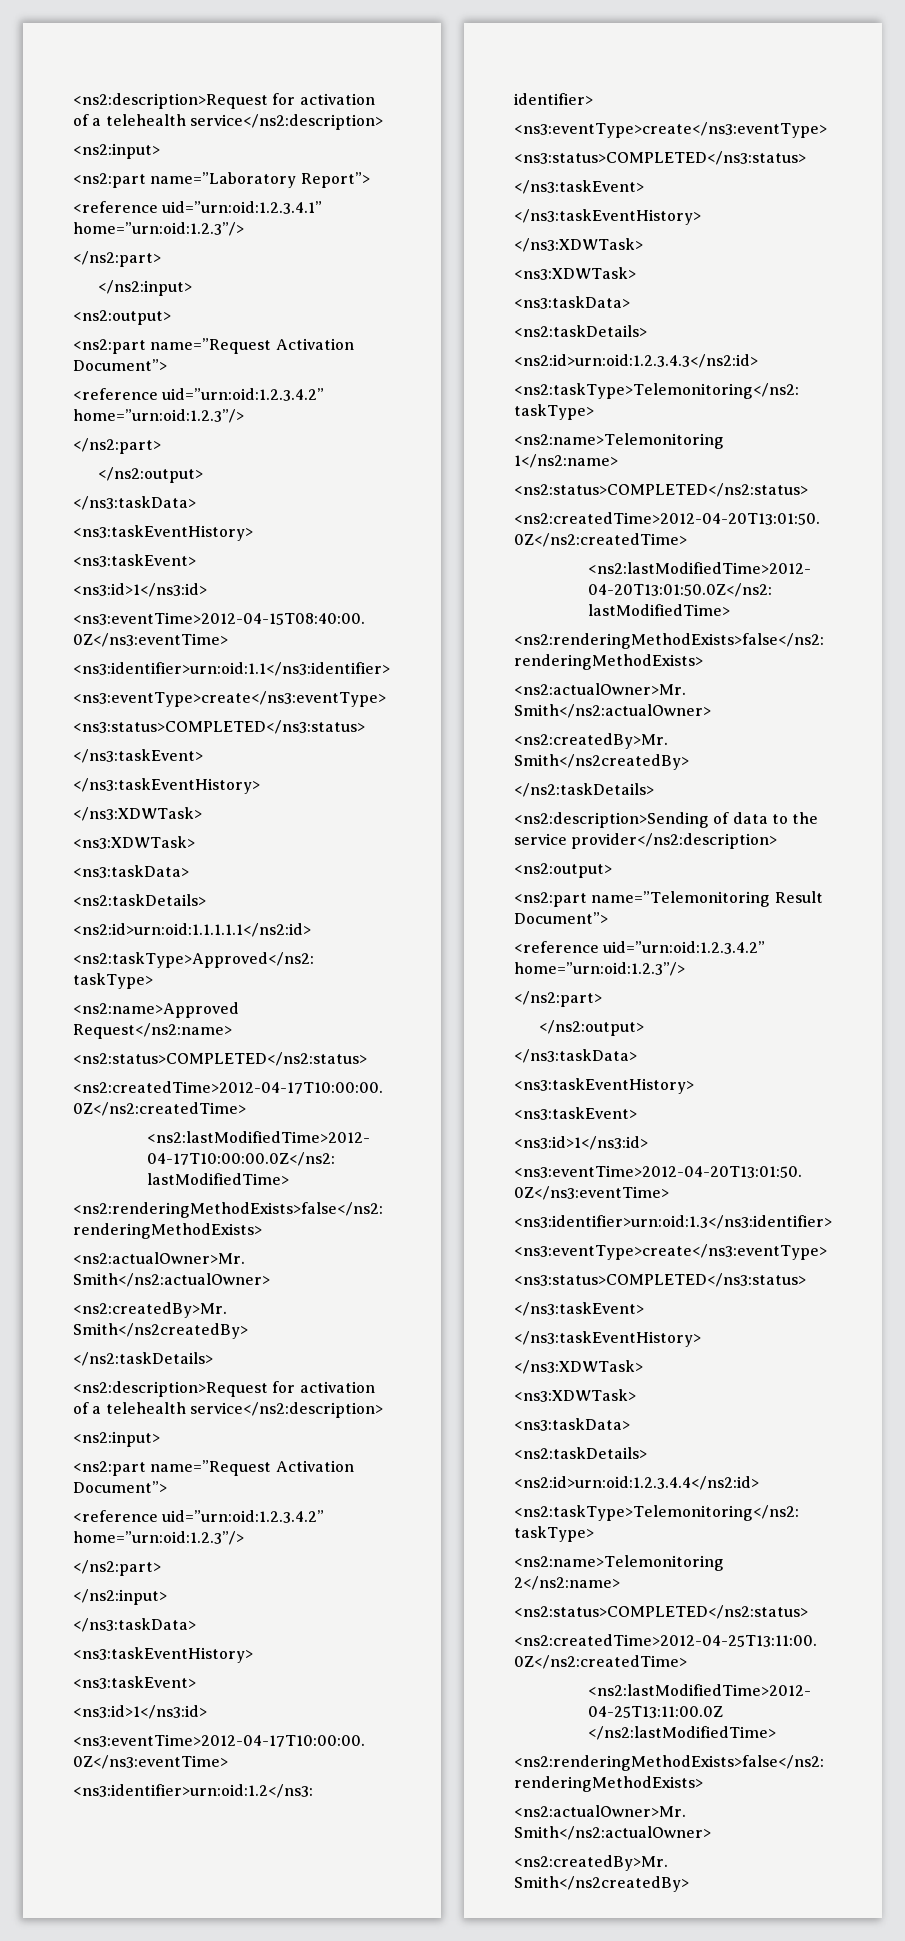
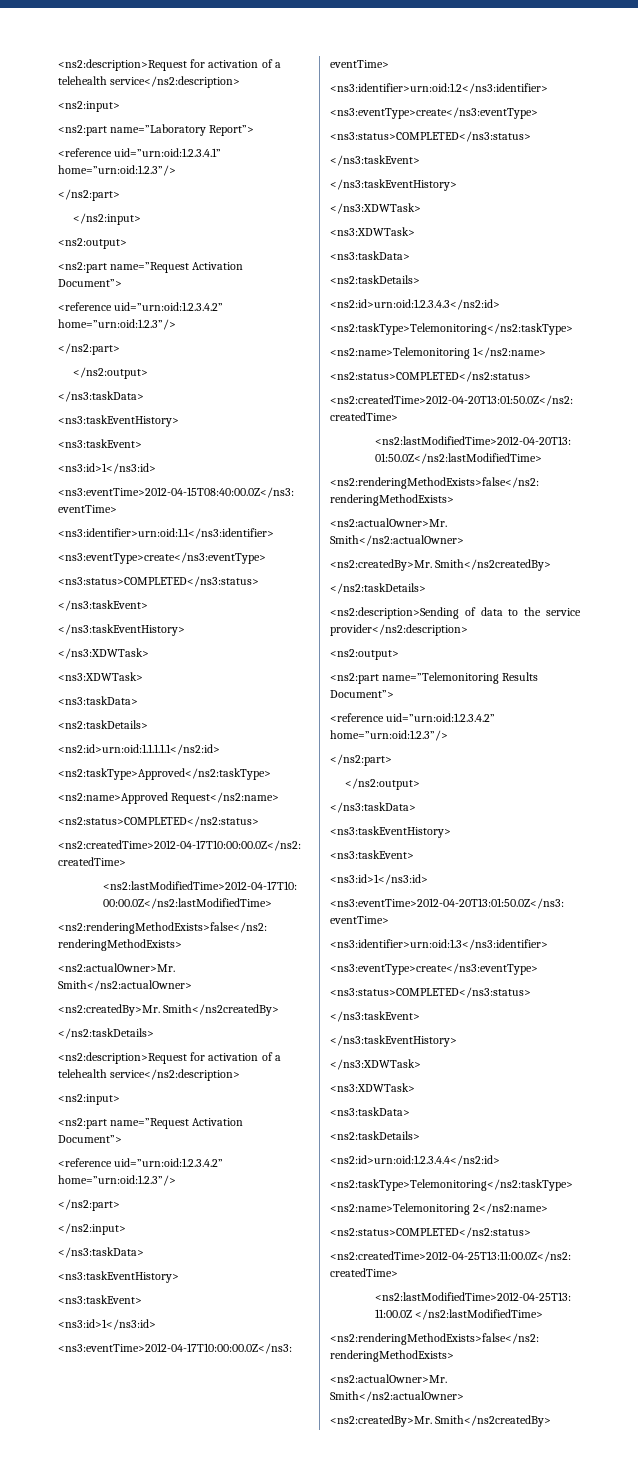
[774,891,823,903] Result -> [502,672,539,681] Results

